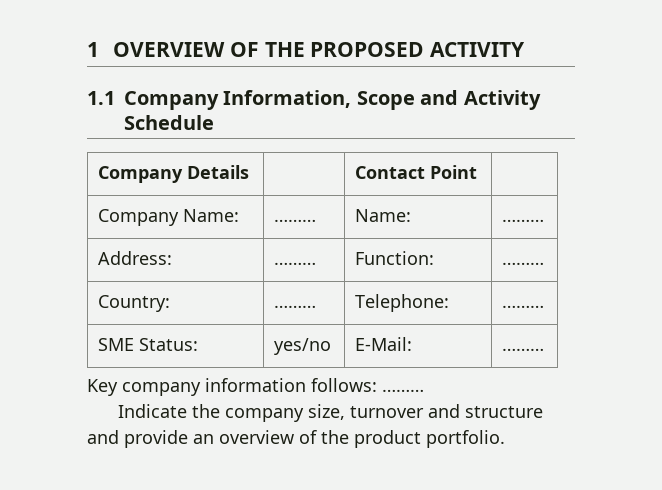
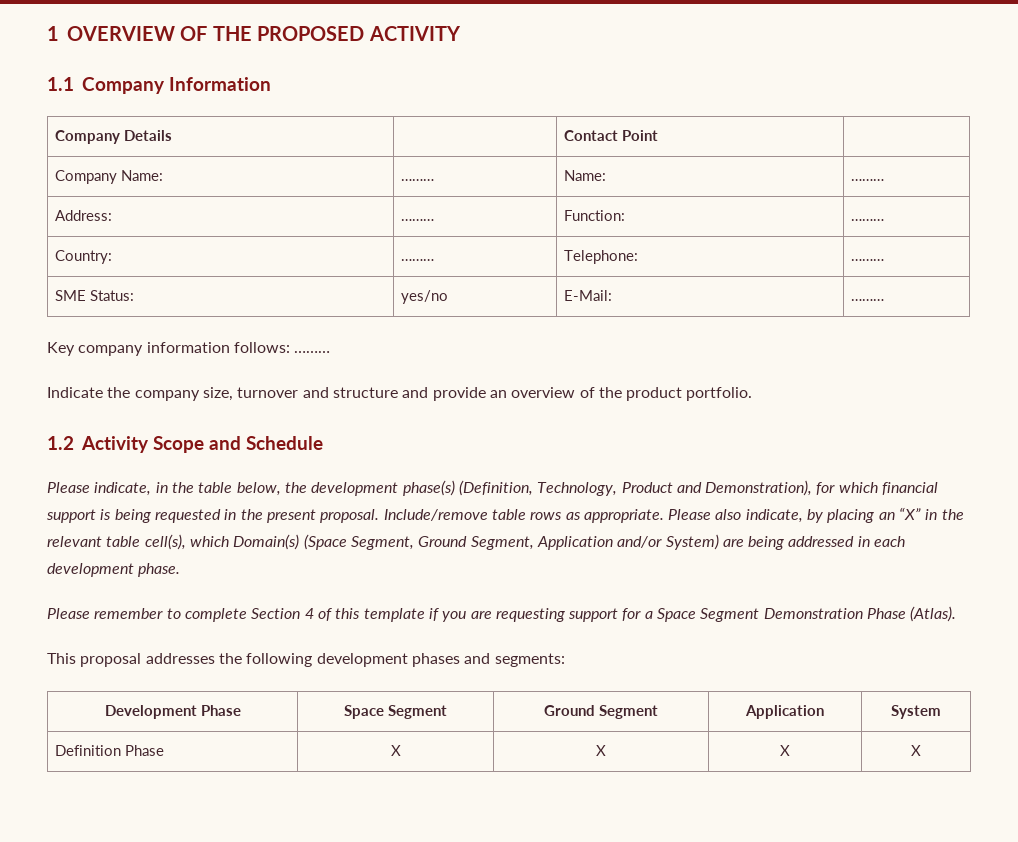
[223,90,541,110] [124,115,214,130] Information, Scope and Activity Schedule -> [169,77,271,91] Information
(505, 439) none -> [47,436,323,453] [47,480,939,496] [46,507,964,523] [47,534,906,550] [47,563,181,577] [47,606,957,622] [47,653,565,667] [104,705,241,719] [344,705,447,719] [544,705,658,719] [745,705,824,719] [891,705,941,719] [54,745,164,756] [390,745,401,756] [596,745,606,756] [780,745,790,756] [911,745,921,756] // 1.2 Activity Scope and Schedule // Please indicate, in the table below, the development phase(s) (Definition, Technology, Product and Demonstration), for which financial support is being requested in the present proposal. Include/remove table rows as appropriate. Please also indicate, by placing an “X” in the relevant table cell(s), which Domain(s) (Space Segment, Ground Segment, Application and/or System) are being addressed in each development phase. // Please remember to complete Section 4 of this template if you are requesting support for a Space Segment Demonstration Phase (Atlas). // This proposal addresses the following development phases and segments: // Development Phase | Space Segment | Ground Segment | Application | System // Definition Phase | X | X | X | X

